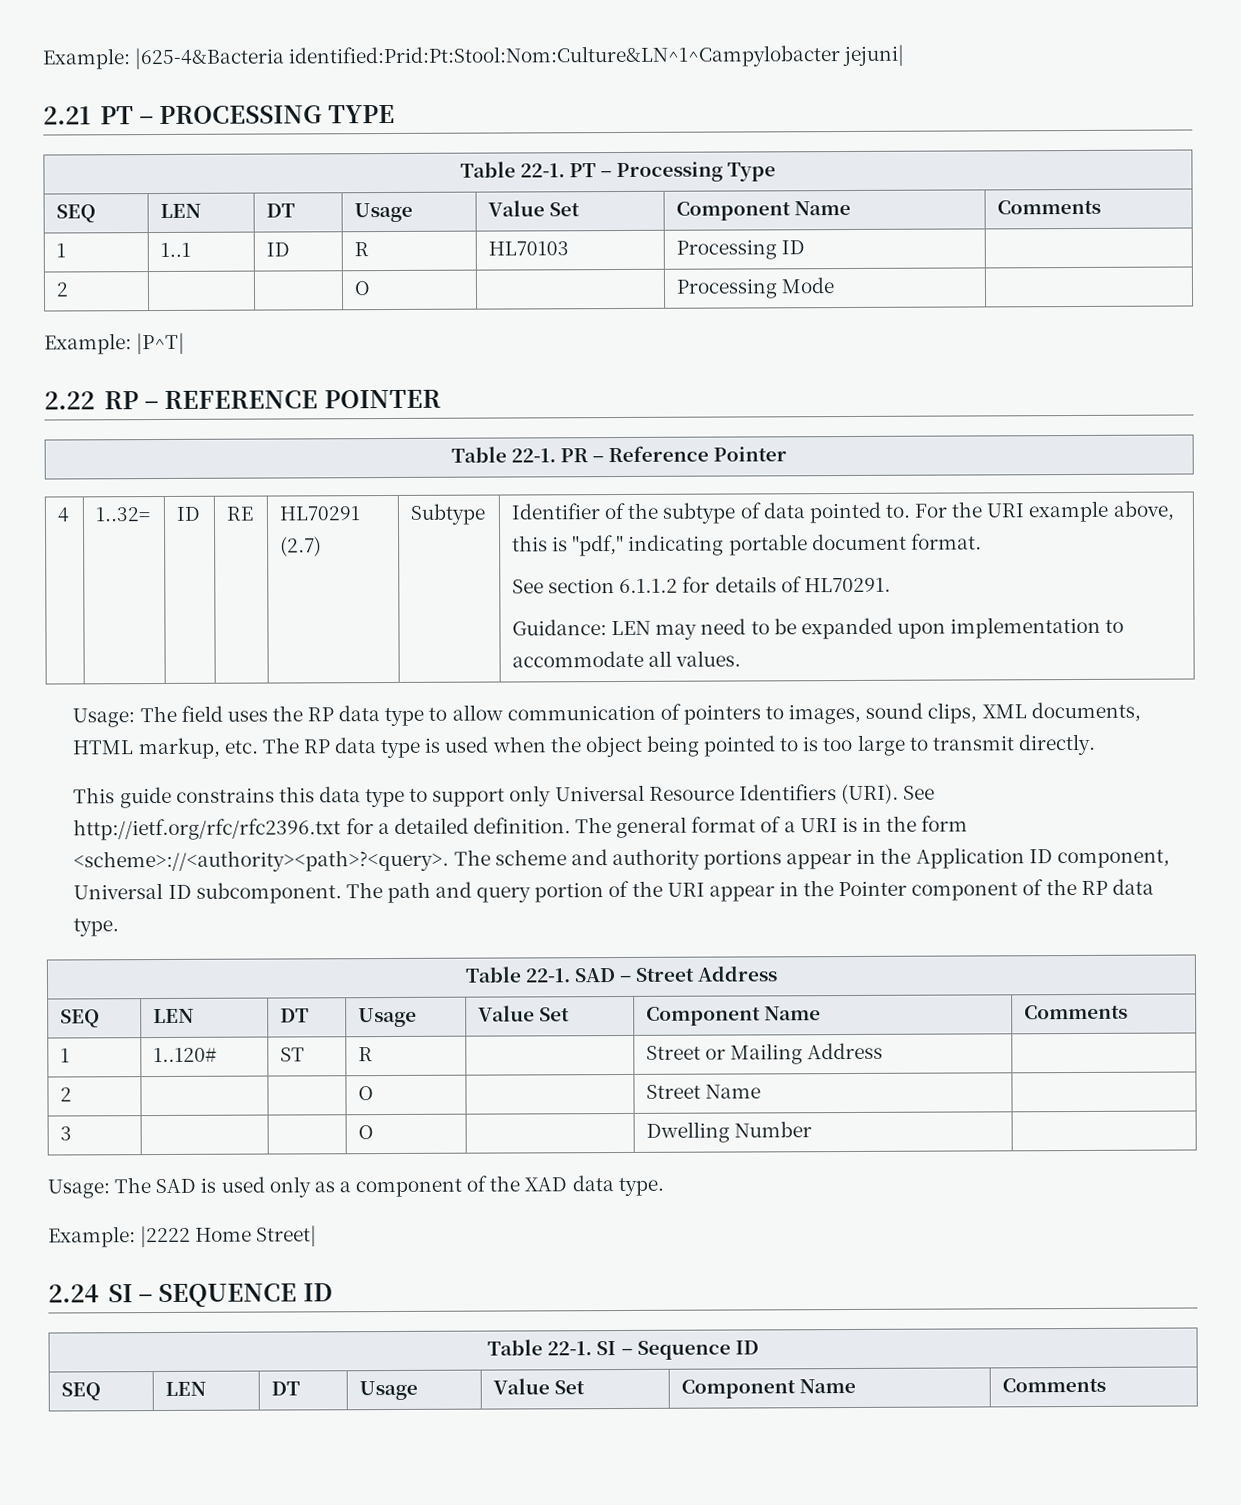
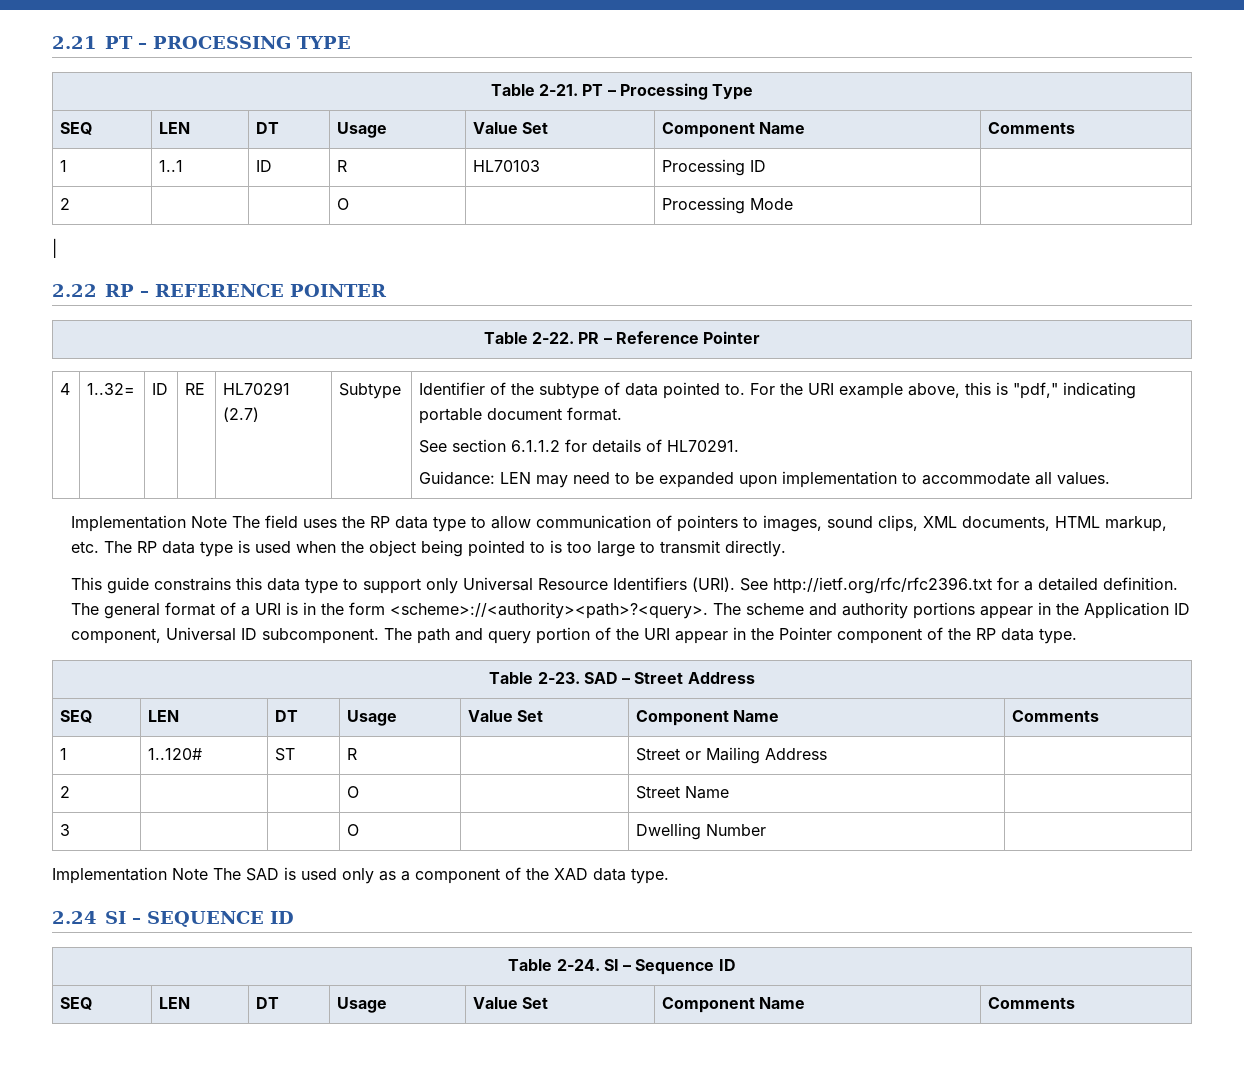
[42,44,906,70] Example: |625-4&Bacteria identified:Prid:Pt:Stool:Nom:Culture&LN^1^Campylobacter jejuni| // -> (52, 42) none
[519,163,565,178] 22-1. -> [539,84,579,96] 2-21.
[44,332,186,355] Example: |P^T| -> [52,238,57,258] |
[510,448,556,463] 22-1. -> [532,332,575,344] 2-22.
[72,708,136,728] Usage: -> [70,515,227,532] Implementation Note
[524,968,571,983] 22-1. -> [537,672,580,684] 2-23.
[47,1179,110,1199] Usage: -> [52,867,208,884] Implementation Note
[48,1225,318,1248] // Example: |2222 Home Street| -> (669, 876) none
[547,1341,593,1356] 22-1. -> [556,959,600,971] 2-24.

